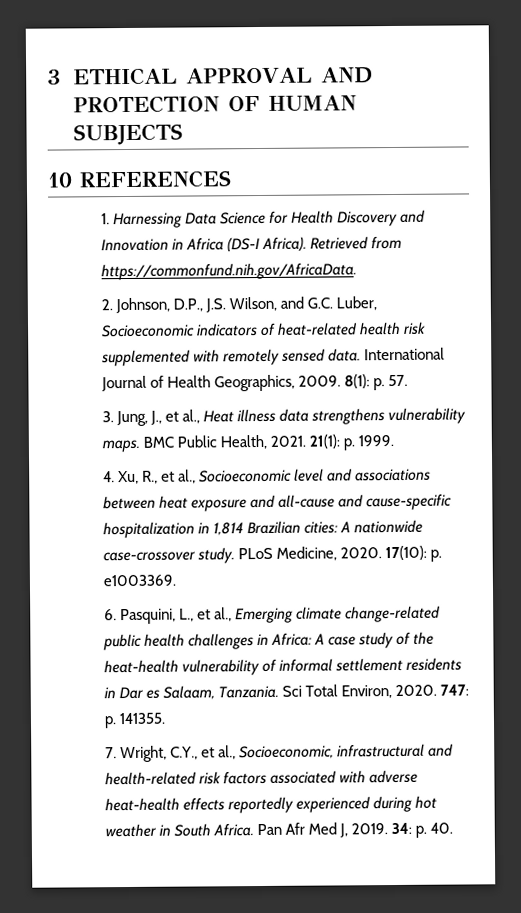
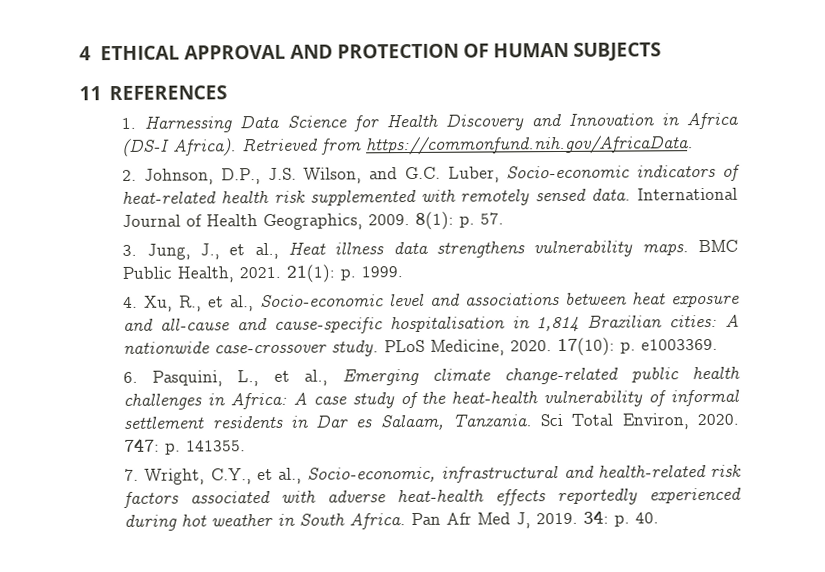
[47,69,61,85] 3 -> [79,46,91,61] 4
[47,172,72,188] 10 -> [79,86,102,101] 11
[101,324,195,338] Socioeconomic -> [506,165,631,179] Socio-economic
[199,469,293,483] Socioeconomic -> [260,294,385,308] Socio-economic
[102,521,195,539] hospitalization -> [389,316,505,333] hospitalisation
[239,745,335,760] Socioeconomic, -> [307,466,437,483] Socio-economic,

